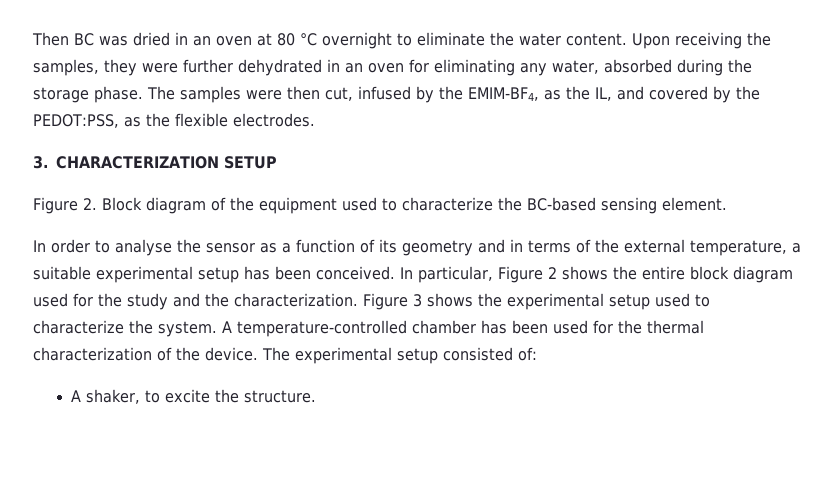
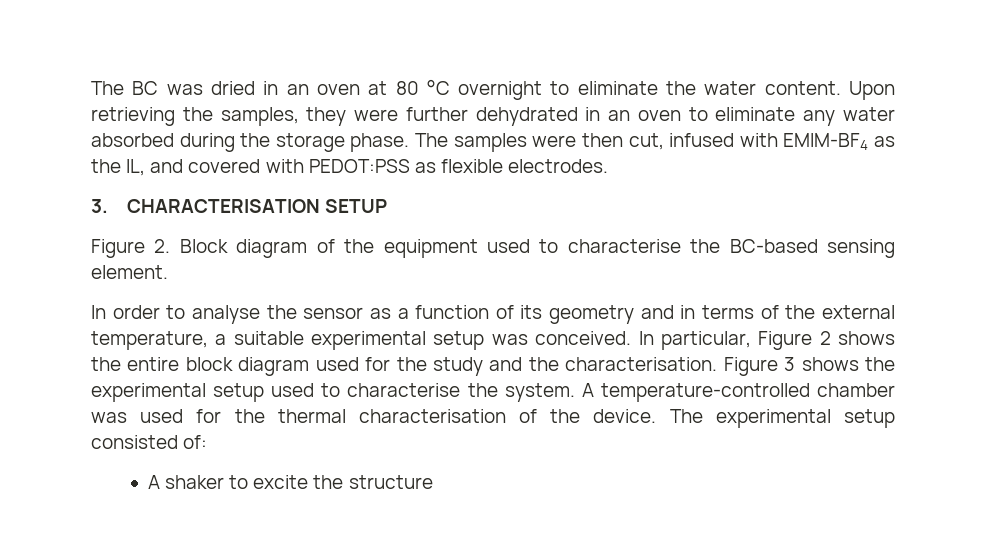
[32,32,69,46] Then -> [91,81,124,95] The
[675,32,742,49] receiving -> [91,107,175,126] retrieving
[409,59,599,76] for eliminating any water, -> [688,107,895,126] to eliminate any water
[416,86,539,103] by the EMIM-BF4, -> [739,133,869,150] with EMIM-BF4
[713,86,760,103] [33,113,170,128] by the PEDOT:PSS, as the -> [265,159,436,173] with PEDOT:PSS as
[56,156,219,169] CHARACTERIZATION -> [126,199,320,213] CHARACTERISATION
[401,197,493,211] characterize -> [567,239,681,253] characterise
[244,266,311,280] has been -> [491,334,528,345] was
[234,293,358,307] characterization. -> [565,357,718,371] characterisation.
[33,320,124,334] characterize -> [347,383,461,397] characterise
[481,320,548,334] has been -> [91,412,127,423] was
[33,347,152,361] characterization -> [358,409,506,423] characterisation
[86,389,141,404] shaker, -> [164,475,224,489] shaker
[244,390,317,403] structure. -> [348,475,433,489] structure

